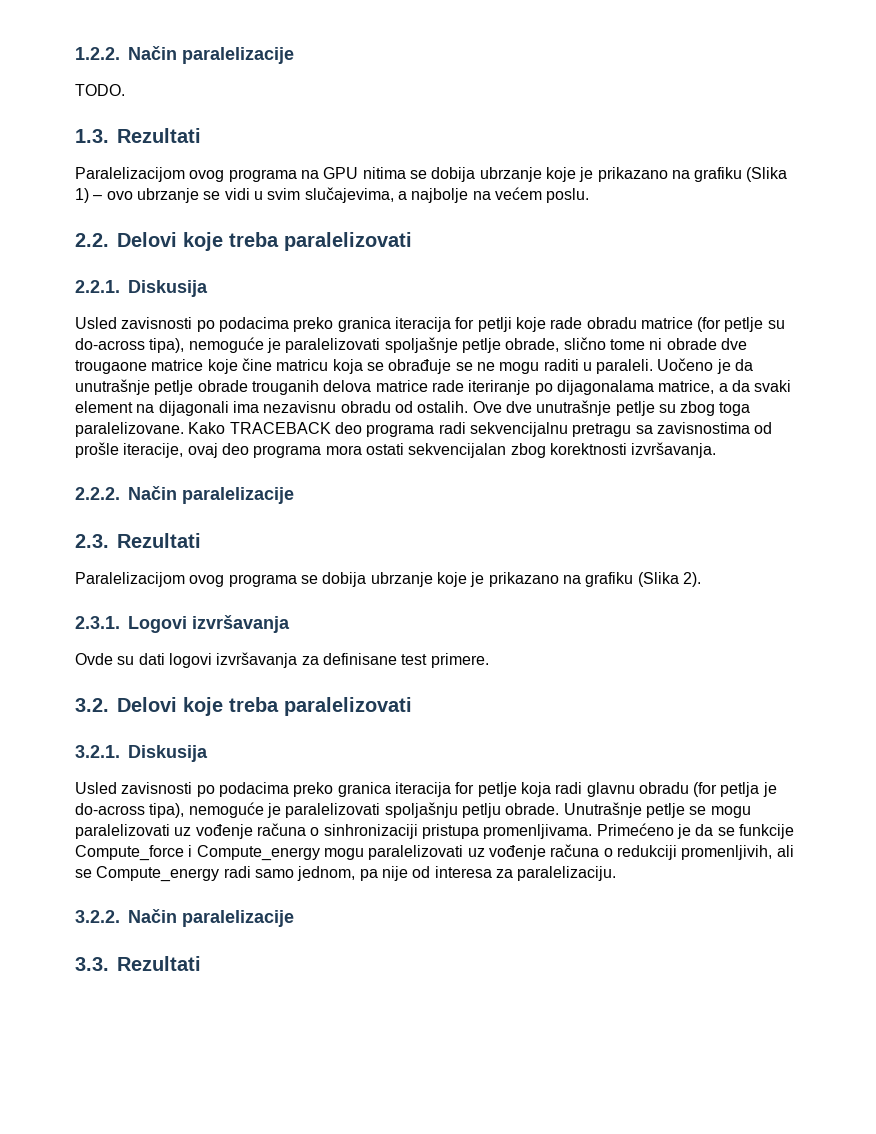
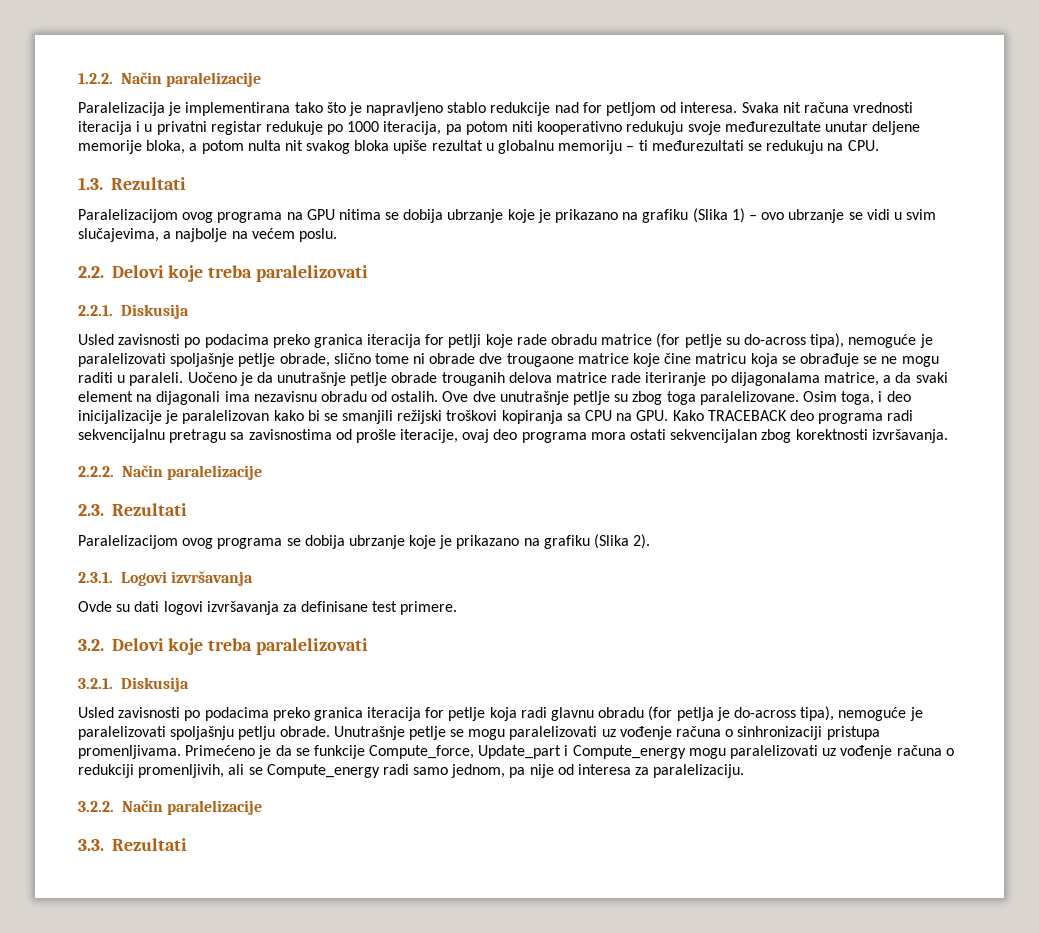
[75,84,125,96] TODO. -> [78,102,914,116] [78,121,921,135] [78,140,879,154] Paralelizacija je implementirana tako što je napravljeno stablo redukcije nad for petljom od interesa. Svaka nit računa vrednosti iteracija i u privatni registar redukuje po 1000 iteracija, pa potom niti kooperativno redukuju svoje međurezultate unutar deljene memorije bloka, a potom nulta nit svakog bloka upiše rezultat u globalnu memoriju – ti međurezultati se redukuju na CPU.
(184, 429) none -> [802,391,911,405] [78,410,669,424] Osim toga, i deo inicijalizacije je paralelizovan kako bi se smanjili režijski troškovi kopiranja sa CPU na GPU.
[75,845,184,861] Compute_force -> [369,745,562,759] Compute_force, Update_part

